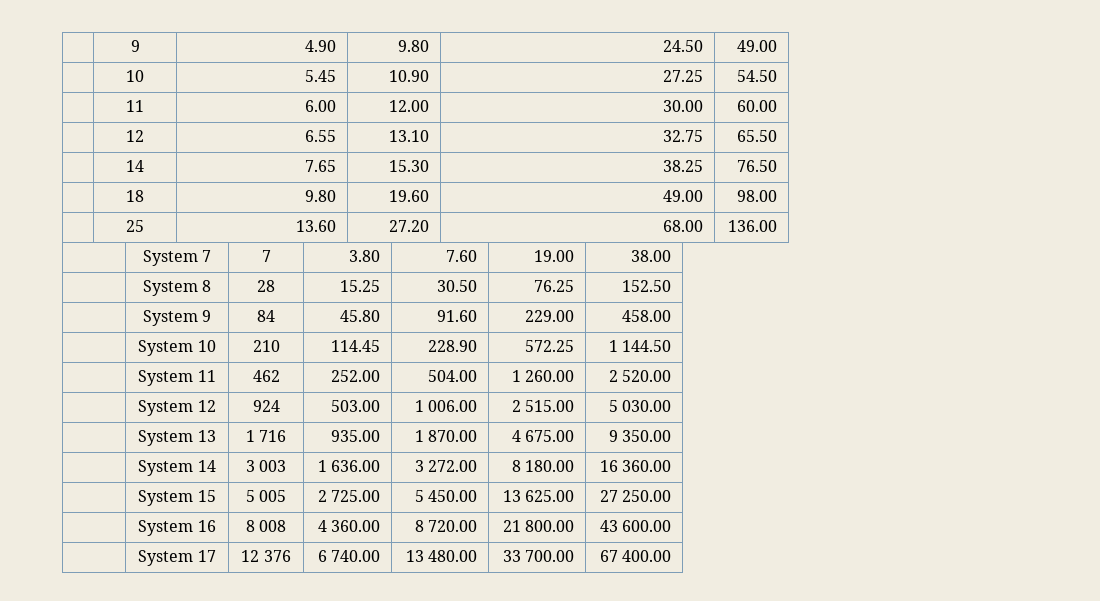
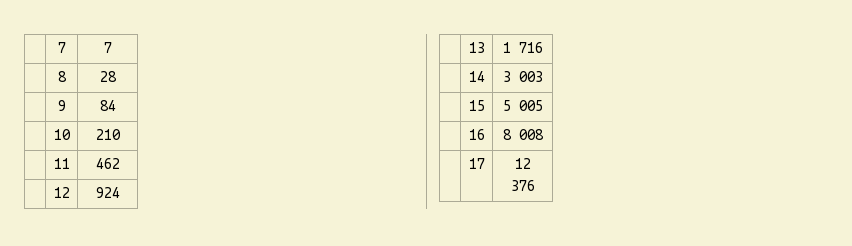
[130,40,140,52] [305,40,337,52] [398,40,430,52] [663,40,704,52] [737,40,778,52] [126,70,144,82] [305,70,337,82] [389,70,430,82] [663,70,704,82] [737,70,778,82] [126,100,144,112] [305,100,337,112] [389,100,430,112] [663,100,704,112] [737,100,778,112] [126,130,144,142] [305,130,337,142] [389,130,430,142] [663,130,704,142] [737,130,778,142] [126,160,144,172] [305,160,337,172] [389,160,430,172] [663,160,704,172] [737,160,778,172] [126,190,144,202] [305,190,337,202] [389,190,430,202] [663,190,704,202] [737,190,778,202] [126,220,144,232] [296,220,337,232] [389,220,430,232] [663,220,704,232] [728,220,778,232] [142,250,212,266] [261,250,271,262] [349,250,381,262] [446,250,478,262] [534,250,575,262] [631,250,672,262] [142,280,212,296] [257,280,275,292] [340,280,381,292] [437,280,478,292] [534,280,575,292] [622,280,672,292] [142,310,212,326] [257,310,275,322] [340,310,381,322] [437,310,478,322] [525,310,575,322] [622,310,672,322] [138,340,216,356] [252,340,280,352] [331,340,381,352] [428,340,478,352] [525,340,575,352] [608,340,672,352] [138,370,216,386] [252,370,280,382] [331,370,381,382] [428,370,478,382] [511,370,575,382] [608,370,672,382] [138,400,216,416] [252,400,280,412] [331,400,381,412] [414,400,478,412] [511,400,575,412] [608,400,672,412] [138,430,216,446] [245,430,287,442] [331,430,381,442] [414,430,478,442] [511,430,575,442] [608,430,672,442] [138,460,216,476] [245,460,287,472] [317,460,381,472] [414,460,478,472] [511,460,575,472] [599,460,672,472] [138,490,216,506] [245,490,287,502] [317,490,381,502] [414,490,478,502] [502,490,575,502] [599,490,672,502] [138,520,216,536] [245,520,287,532] [317,520,381,532] [414,520,478,532] [502,520,575,532] [599,520,672,532] [138,550,216,566] [241,550,291,562] [317,550,381,562] [405,550,478,562] [502,550,575,562] [599,550,672,562] | 9 | 4.90 | 9.80 | 24.50 | 49.00 // | 10 | 5.45 | 10.90 | 27.25 | 54.50 // | 11 | 6.00 | 12.00 | 30.00 | 60.00 // | 12 | 6.55 | 13.10 | 32.75 | 65.50 // | 14 | 7.65 | 15.30 | 38.25 | 76.50 // | 18 | 9.80 | 19.60 | 49.00 | 98.00 // | 25 | 13.60 | 27.20 | 68.00 | 136.00 // | System 7 | 7 | 3.80 | 7.60 | 19.00 | 38.00 // | System 8 | 28 | 15.25 | 30.50 | 76.25 | 152.50 // | System 9 | 84 | 45.80 | 91.60 | 229.00 | 458.00 // | System 10 | 210 | 114.45 | 228.90 | 572.25 | 1 144.50 // | System 11 | 462 | 252.00 | 504.00 | 1 260.00 | 2 520.00 // | System 12 | 924 | 503.00 | 1 006.00 | 2 515.00 | 5 030.00 // | System 13 | 1 716 | 935.00 | 1 870.00 | 4 675.00 | 9 350.00 // | System 14 | 3 003 | 1 636.00 | 3 272.00 | 8 180.00 | 16 360.00 // | System 15 | 5 005 | 2 725.00 | 5 450.00 | 13 625.00 | 27 250.00 // | System 16 | 8 008 | 4 360.00 | 8 720.00 | 21 800.00 | 43 600.00 // | System 17 | 12 376 | 6 740.00 | 13 480.00 | 33 700.00 | 67 400.00 -> [57,42,66,53] [103,42,112,53] [57,71,67,82] [99,71,117,82] [57,100,66,111] [99,100,116,111] [53,129,71,140] [95,129,121,140] [53,158,70,169] [95,158,120,169] [53,187,70,198] [95,187,120,198] [468,42,485,53] [502,42,543,53] [468,71,485,82] [502,71,543,82] [468,100,485,111] [502,100,543,111] [468,129,485,140] [502,129,544,140] [468,158,485,169] [514,158,531,169] [510,180,535,191] | 7 | 7 // | 8 | 28 // | 9 | 84 // | 10 | 210 // | 11 | 462 // | 12 | 924 // | 13 | 1 716 // | 14 | 3 003 // | 15 | 5 005 // | 16 | 8 008 // | 17 | 12 376

